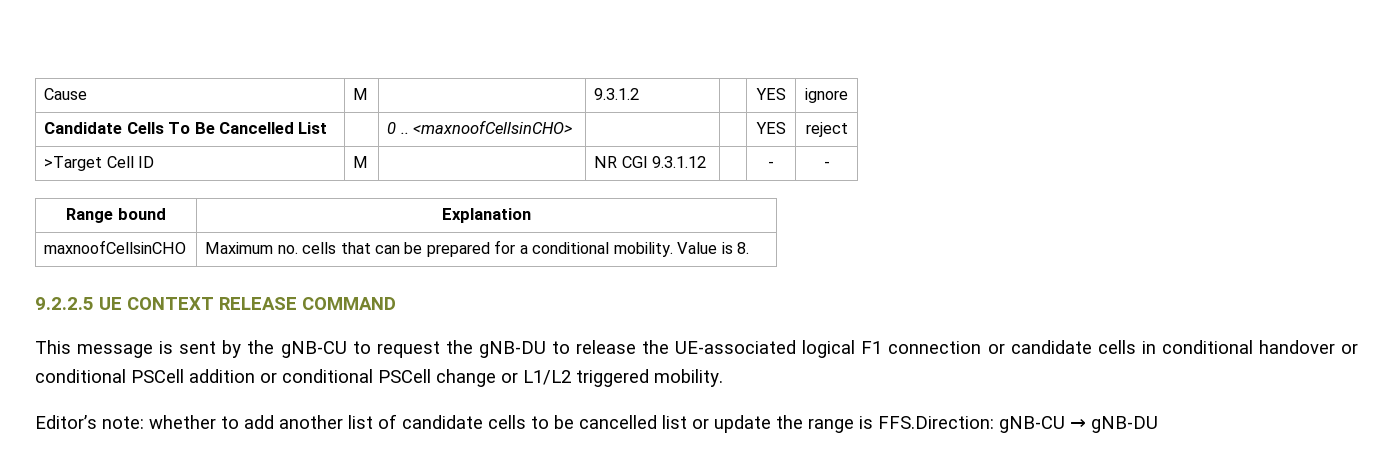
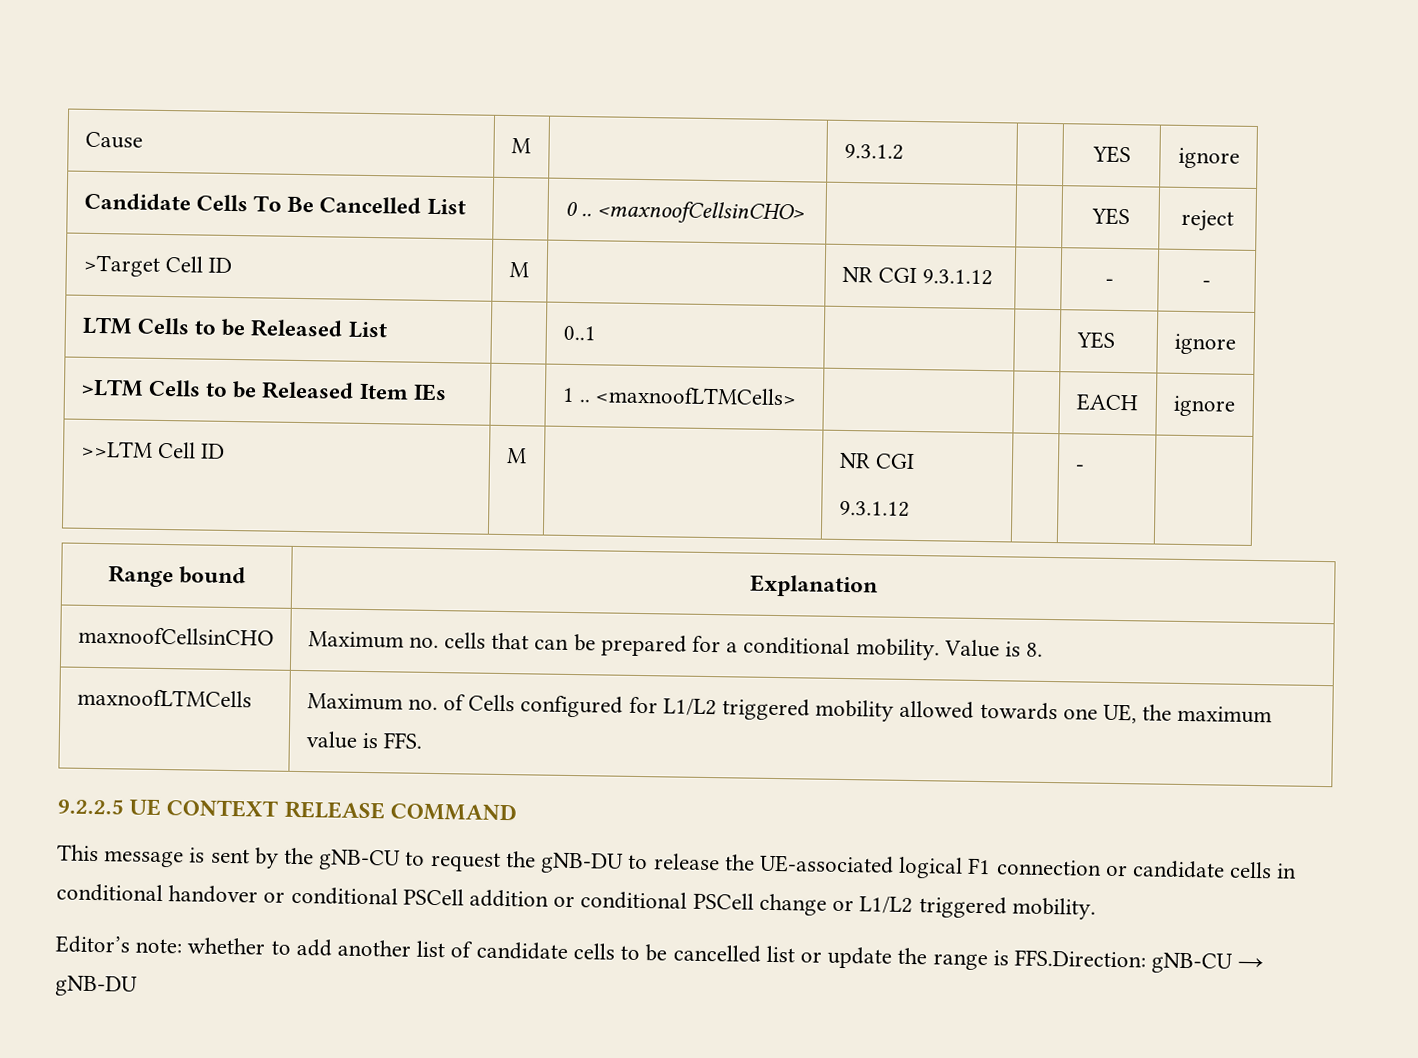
(830, 164) none -> [81,316,387,339] [562,325,596,341] [1075,331,1115,349] [1173,333,1236,355] [80,378,447,402] [561,386,797,406] [1075,393,1139,412] [1172,395,1235,417] [79,440,225,459] [505,448,527,464] [838,452,915,469] [838,500,910,517] [1074,464,1084,472] // LTM Cells to be Released List | | 0..1 | | | YES | ignore // >LTM Cells to be Released Item IEs | | 1 .. <maxnoofLTMCells> | | | EACH | ignore // >>LTM Cell ID | M | | NR CGI // 9.3.1.12 | | - |
(750, 248) none -> [76,688,252,708] [306,693,1273,724] [305,731,422,749] // maxnoofLTMCells | Maximum no. of Cells configured for L1/L2 triggered mobility allowed towards one UE, the maximum value is FFS.

